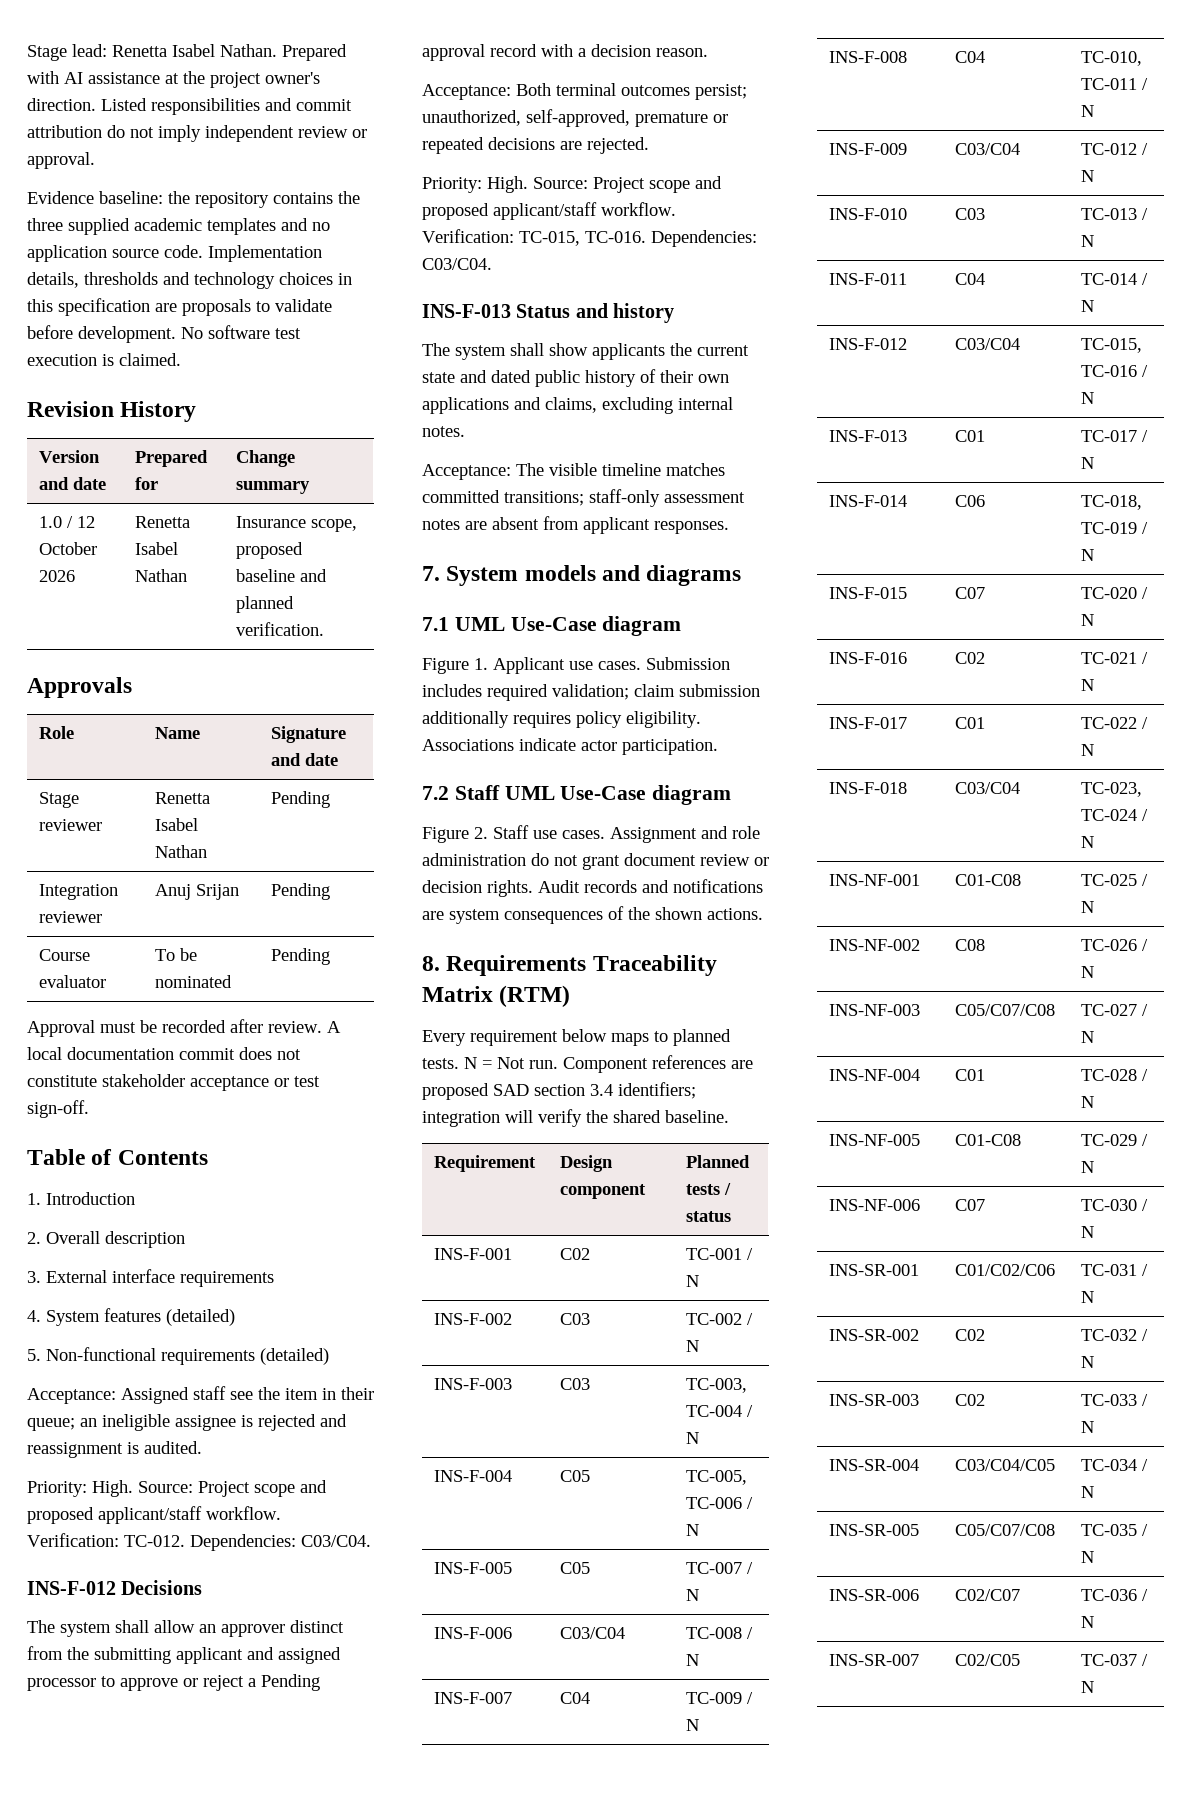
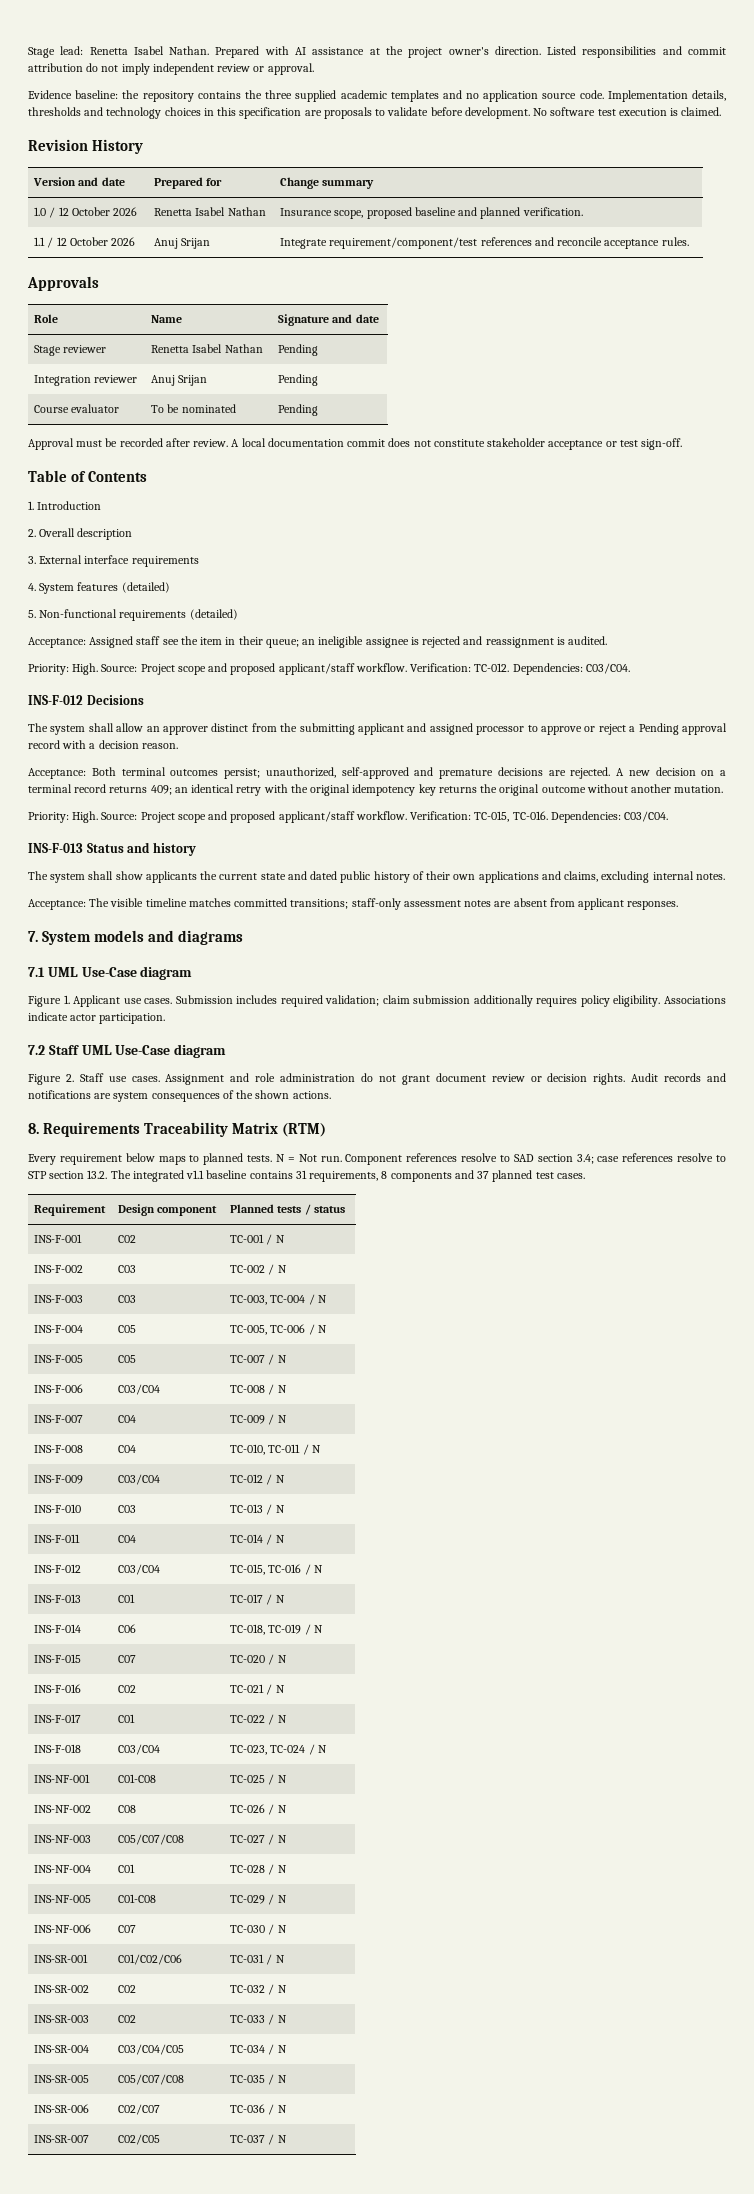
(325, 629) none -> [34,237,136,248] [154,238,211,249] [280,237,689,249] // 1.1 / 12 October 2026 | Anuj Srijan | Integrate requirement/component/test references and reconcile acceptance rules.
[526,109,728,127] [422,137,484,154] self-approved, premature or repeated -> [341,767,493,779] self-approved and premature
(649, 145) none -> [616,767,726,776] [28,784,724,796] A new decision on a terminal record returns 409; an identical retry with the original idempotency key returns the original outcome without another mutation.
[731,1060,753,1069] [422,1082,696,1100] [422,1109,729,1127] are proposed SAD section 3.4 identifiers; integration will verify the shared baseline. -> [461,1153,726,1164] [28,1170,585,1182] resolve to SAD section 3.4; case references resolve to STP section 13.2. The integrated v1.1 baseline contains 31 requirements, 8 components and 37 planned test cases.

